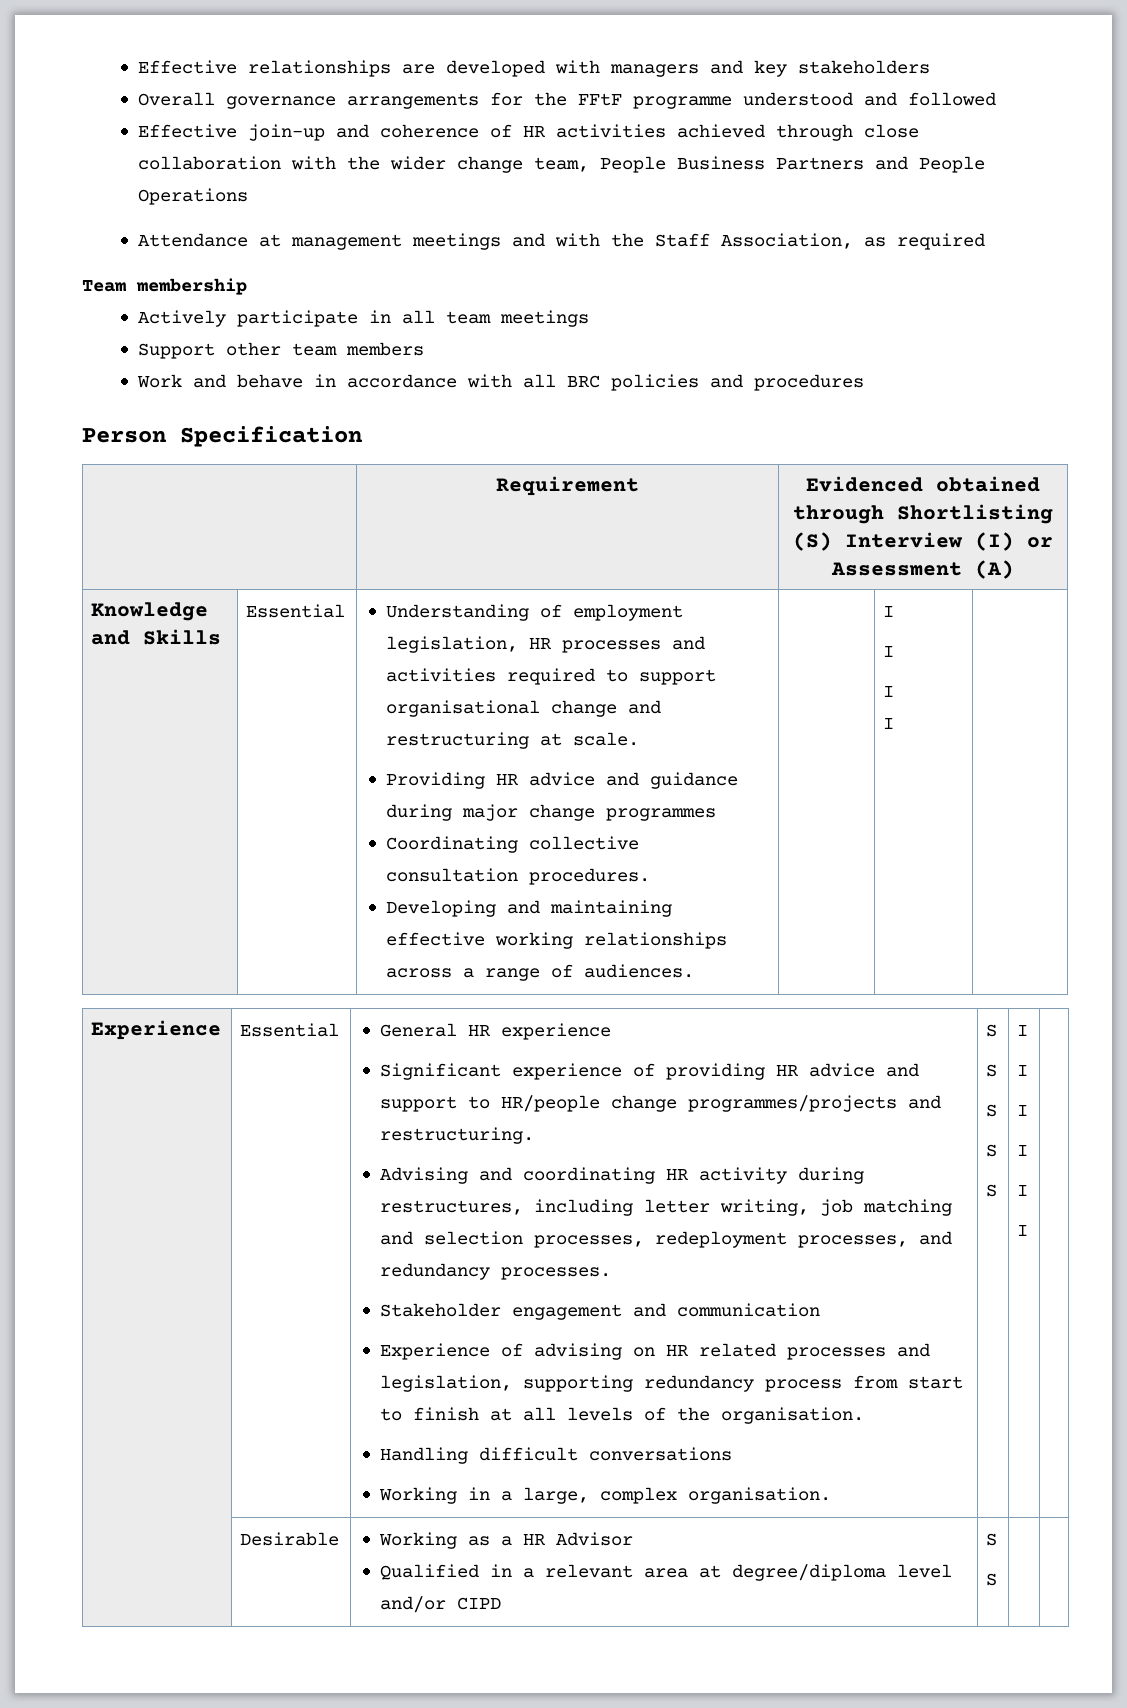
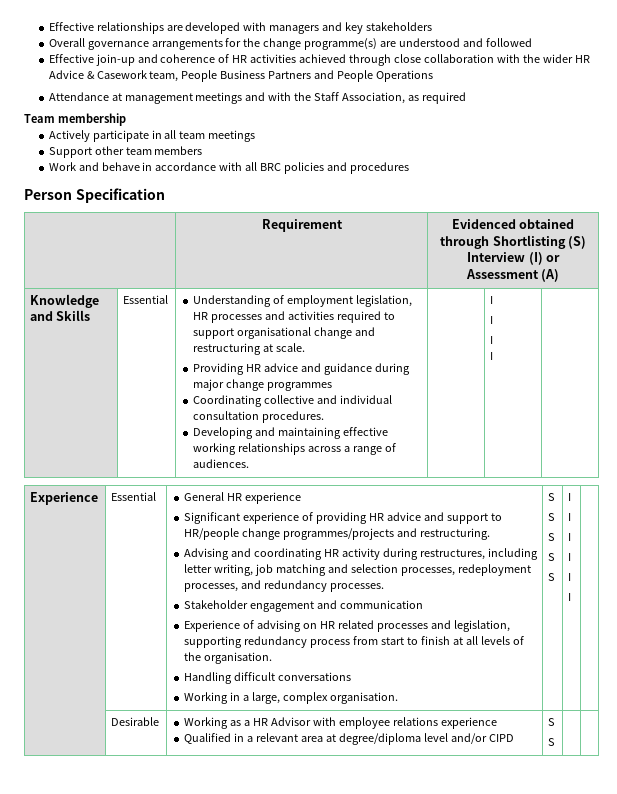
[578,93,733,109] FFtF programme -> [263,38,397,50] change programme(s) are
[457,156,524,173] change -> [575,55,591,63] [48,70,147,79] HR Advice & Casework
(640, 843) none -> [317,395,393,404] and individual
(634, 1539) none -> [312,717,497,729] with employee relations experience

